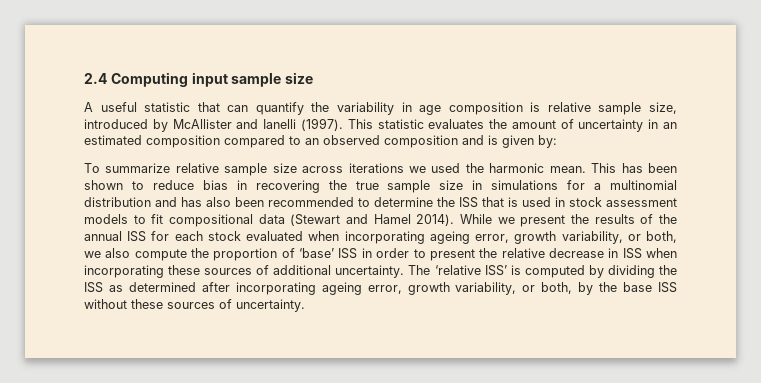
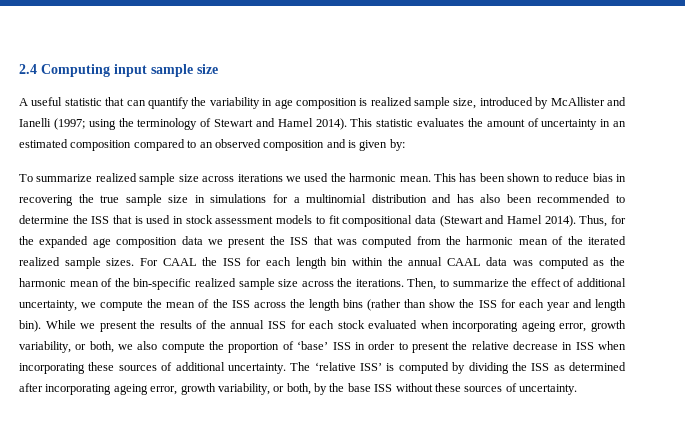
[547,102,591,112] relative -> [370,97,412,106] realized
[300,118,343,131] (1997). -> [53,118,347,130] (1997; using the terminology of Stewart and Hamel 2014).
[175,163,219,173] relative -> [95,173,137,182] realized
(455, 220) none -> [579,215,626,227] [19,236,627,248] [19,257,626,269] [19,278,626,290] [19,299,626,311] [19,320,41,332] Thus, for the expanded age composition data we present the ISS that was computed from the harmonic mean of the iterated realized sample sizes. For CAAL the ISS for each length bin within the annual CAAL data was computed as the harmonic mean of the bin-specific realized sample size across the iterations. Then, to summarize the effect of additional uncertainty, we compute the mean of the ISS across the length bins (rather than show the ISS for each year and length bin).

